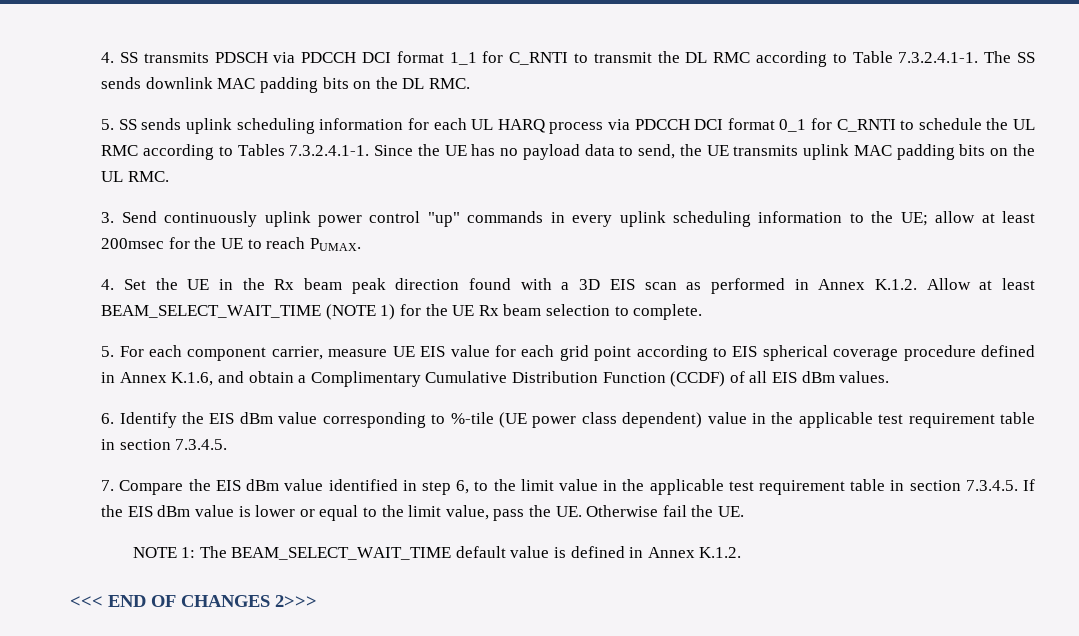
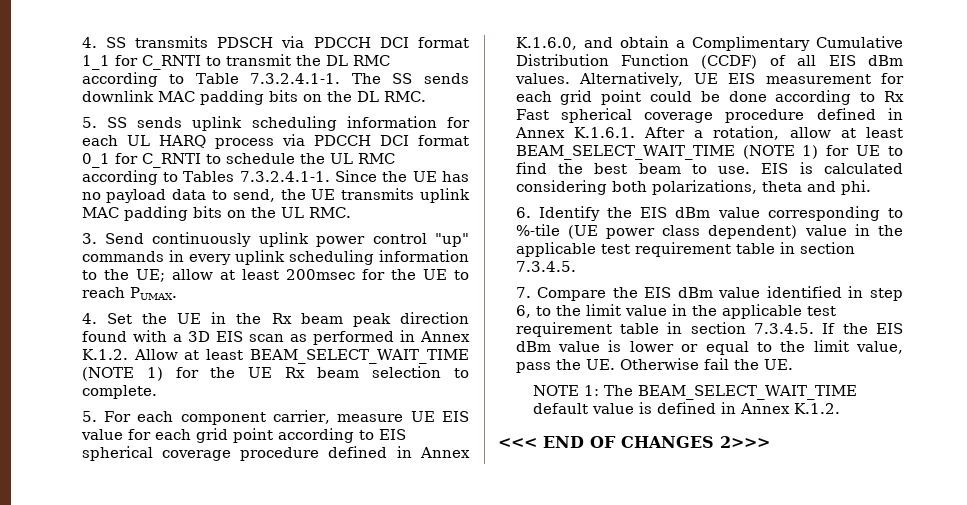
[171,372,214,386] K.1.6, -> [515,37,577,50] K.1.6.0,
(890, 377) none -> [579,72,904,87] [515,90,904,105] [515,108,903,123] [514,126,903,140] [515,145,903,160] [515,162,903,174] [515,180,871,195] Alternatively, UE EIS measurement for each grid point could be done according to Rx Fast spherical coverage procedure defined in Annex K.1.6.1. After a rotation, allow at least BEAM_SELECT_WAIT_TIME (NOTE 1) for UE to find the best beam to use. EIS is calculated considering both polarizations, theta and phi.

